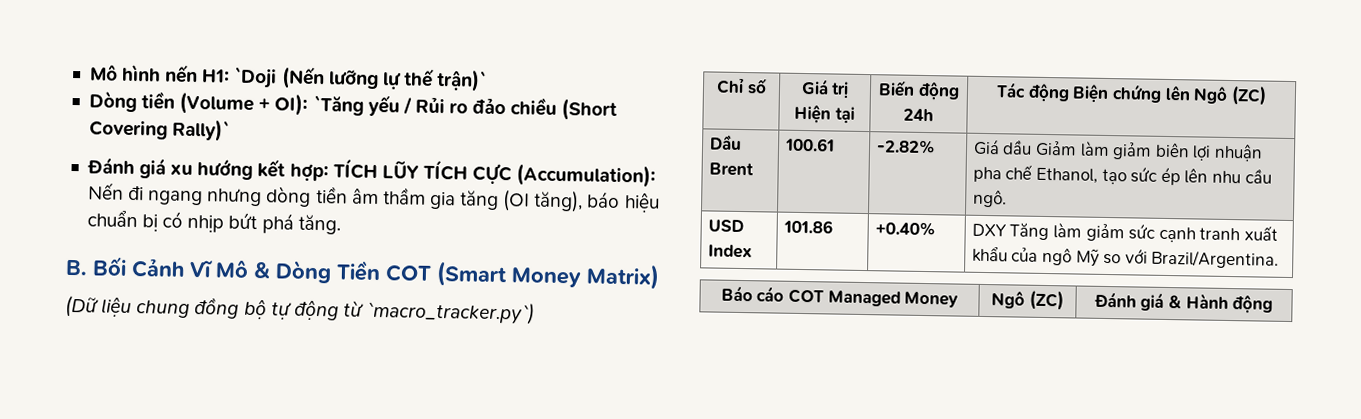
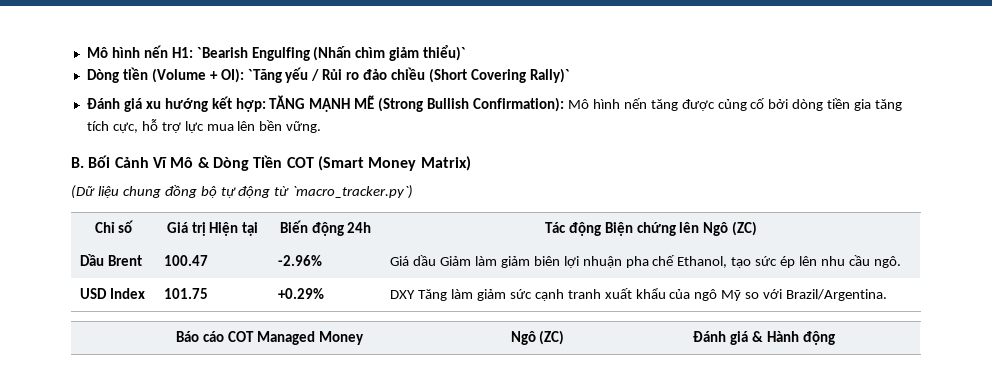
[233,66,488,92] `Doji (Nến lưỡng lự thế trận)` -> [196,45,467,61] `Bearish Engulfing (Nhấn chìm giảm thiểu)`
[332,158,657,188] [87,182,660,213] [86,210,341,235] TÍCH LŨY TÍCH CỰC (Accumulation): Nến đi ngang nhưng dòng tiền âm thầm gia tăng (OI tăng), báo hiệu chuẩn bị có nhịp bứt phá tăng. -> [269,95,902,112] [86,119,322,133] TĂNG MẠNH MẼ (Strong Bullish Confirmation): Mô hình nến tăng được củng cố bởi dòng tiền gia tăng tích cực, hỗ trợ lực mua lên bền vững.
[783,137,835,152] [875,139,936,155] 100.61 | -2.82% -> [164,255,209,266] [278,255,323,266] 100.47 | -2.96%
[782,219,833,234] [874,221,936,237] 101.86 | +0.40% -> [164,288,209,299] [278,288,325,299] 101.75 | +0.29%

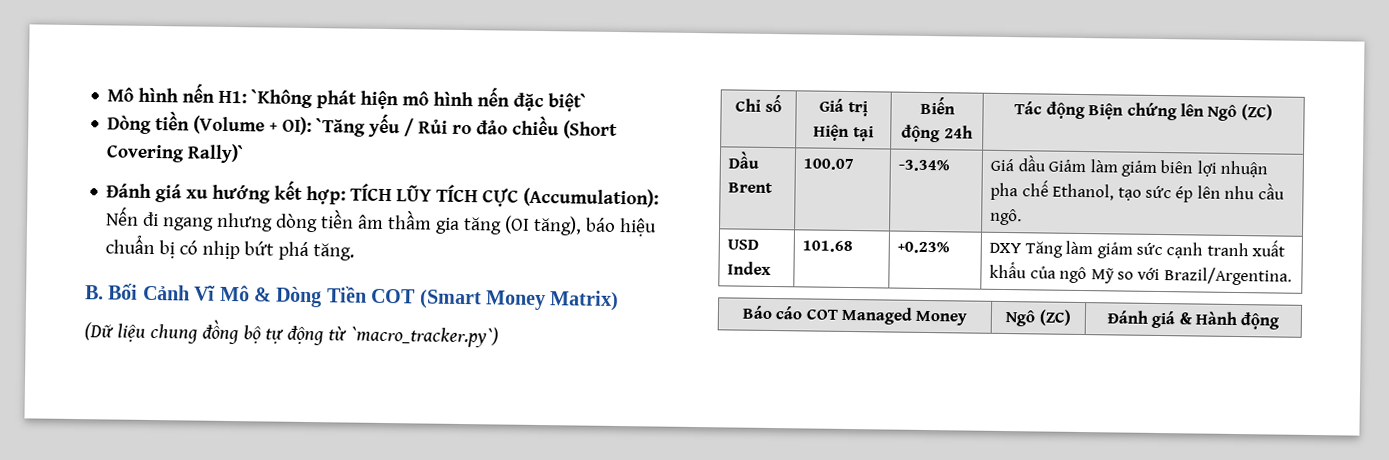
[196,45,467,61] `Bearish Engulfing (Nhấn chìm giảm thiểu)` -> [250,87,588,112] `Không phát hiện mô hình nến đặc biệt`
[269,95,902,112] [86,119,322,133] TĂNG MẠNH MẼ (Strong Bullish Confirmation): Mô hình nến tăng được củng cố bởi dòng tiền gia tăng tích cực, hỗ trợ lực mua lên bền vững. -> [350,183,660,208] [106,206,658,237] [105,234,356,261] TÍCH LŨY TÍCH CỰC (Accumulation): Nến đi ngang nhưng dòng tiền âm thầm gia tăng (OI tăng), báo hiệu chuẩn bị có nhịp bứt phá tăng.
[164,255,209,266] [278,255,323,266] 100.47 | -2.96% -> [803,158,855,171] [898,158,951,172] 100.07 | -3.34%
[164,288,209,299] [278,288,325,299] 101.75 | +0.29% -> [802,240,854,253] [897,240,951,254] 101.68 | +0.23%

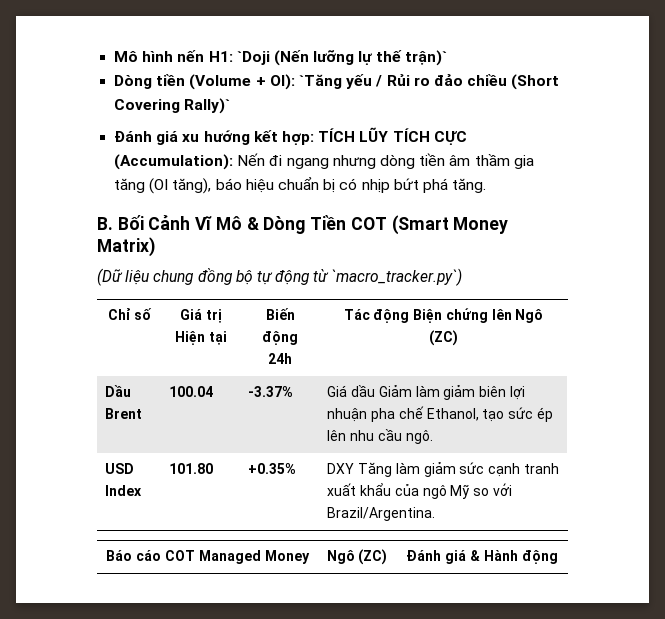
[250,87,588,112] `Không phát hiện mô hình nến đặc biệt` -> [236,50,447,66] `Doji (Nến lưỡng lự thế trận)`
[803,158,855,171] [898,158,951,172] 100.07 | -3.34% -> [169,386,214,397] [248,386,294,397] 100.04 | -3.37%
[802,240,854,253] [897,240,951,254] 101.68 | +0.23% -> [169,463,214,474] [248,463,297,474] 101.80 | +0.35%

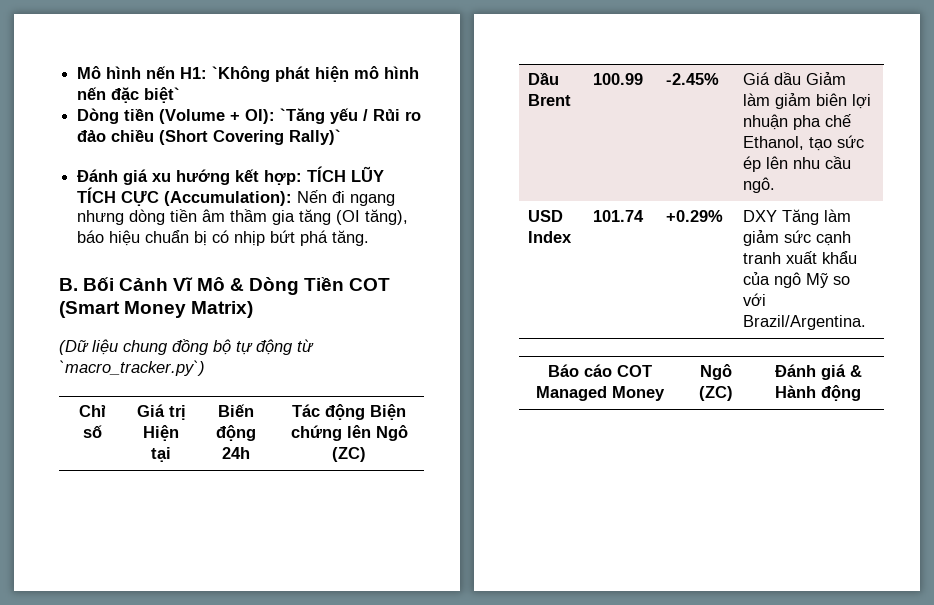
[236,50,447,66] `Doji (Nến lưỡng lự thế trận)` -> [212,66,420,82] [77,87,181,103] `Không phát hiện mô hình nến đặc biệt`
[169,386,214,397] [248,386,294,397] 100.04 | -3.37% -> [593,73,644,85] [666,73,720,85] 100.99 | -2.45%
[169,463,214,474] [248,463,297,474] 101.80 | +0.35% -> [593,210,645,222] [666,210,724,222] 101.74 | +0.29%

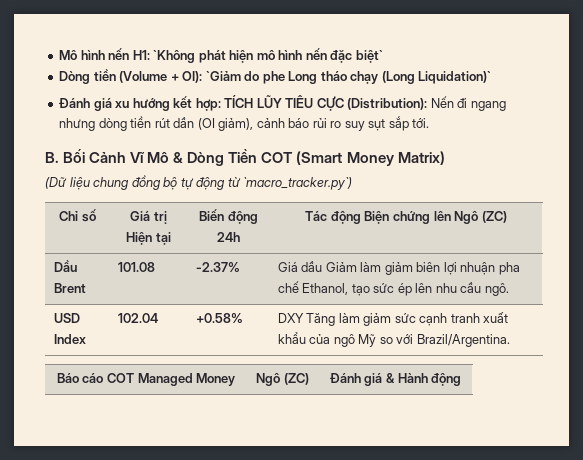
[280,108,422,124] [77,129,342,145] `Tăng yếu / Rủi ro đảo chiều (Short Covering Rally)` -> [205,71,492,84] `Giảm do phe Long tháo chạy (Long Liquidation)`
[77,187,293,206] TÍCH CỰC (Accumulation): -> [285,95,428,111] TIÊU CỰC (Distribution):
[202,209,409,225] [77,230,370,246] âm thầm gia tăng (OI tăng), báo hiệu chuẩn bị có nhịp bứt phá tăng. -> [154,116,430,131] rút dần (OI giảm), cảnh báo rủi ro suy sụt sắp tới.
[593,73,644,85] [666,73,720,85] 100.99 | -2.45% -> [117,262,155,272] [195,262,240,272] 101.08 | -2.37%
[593,210,645,222] [666,210,724,222] 101.74 | +0.29% -> [117,313,158,323] [195,313,243,323] 102.04 | +0.58%

